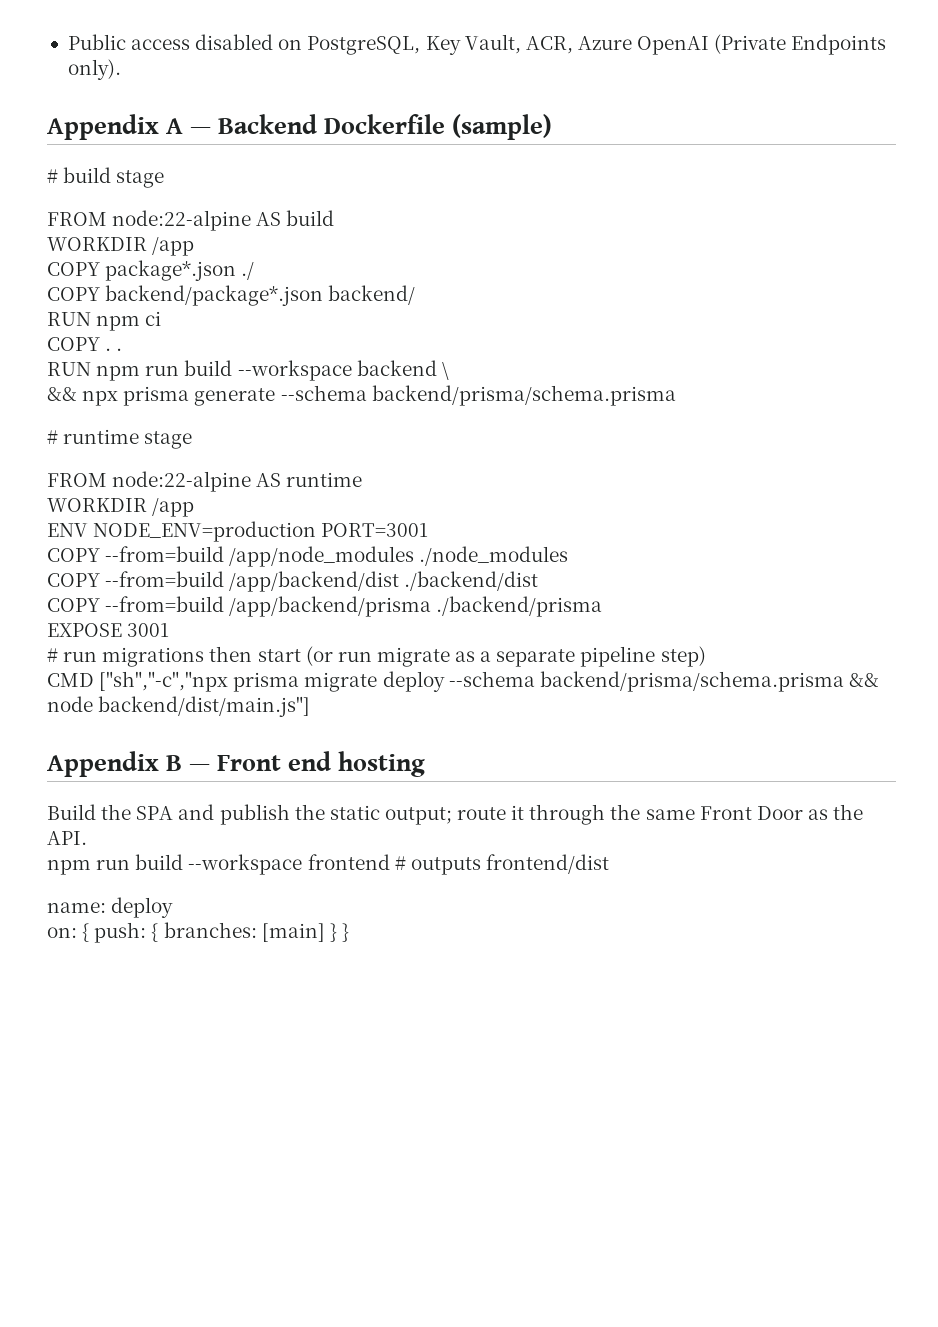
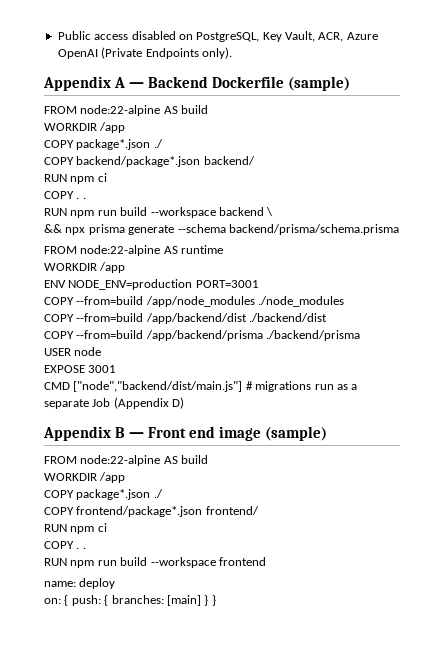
[47,167,165,188] // # build stage -> (351, 83) none
[47,429,193,449] // # runtime stage -> (399, 229) none
(603, 606) none -> [44,347,102,356] // USER node
[47,646,706,667] [47,671,879,692] [47,696,311,717] # run migrations then start (or run migrate as a separate pipeline step) // CMD ["sh","-c","npx prisma migrate deploy --schema backend/prisma/schema.prisma && node backend/dist/main.js"] -> [44,381,358,392] [44,397,185,409] CMD ["node","backend/dist/main.js"] # migrations run as a separate Job (Appendix D)
[338,751,426,777] [47,804,864,825] [47,831,87,845] hosting // Build the SPA and publish the static output; route it through the same Front Door as the API. // -> [219,426,328,441] [44,455,209,466] [44,472,126,483] [44,489,163,500] [44,506,259,517] [44,523,107,534] [44,541,86,549] [44,558,67,566] image (sample) // FROM node:22-alpine AS build // WORKDIR /app // COPY package*.json ./ // COPY frontend/package*.json frontend/ // RUN npm ci // COPY . . // RUN
[394,854,609,875] # outputs frontend/dist -> (266, 561) none

